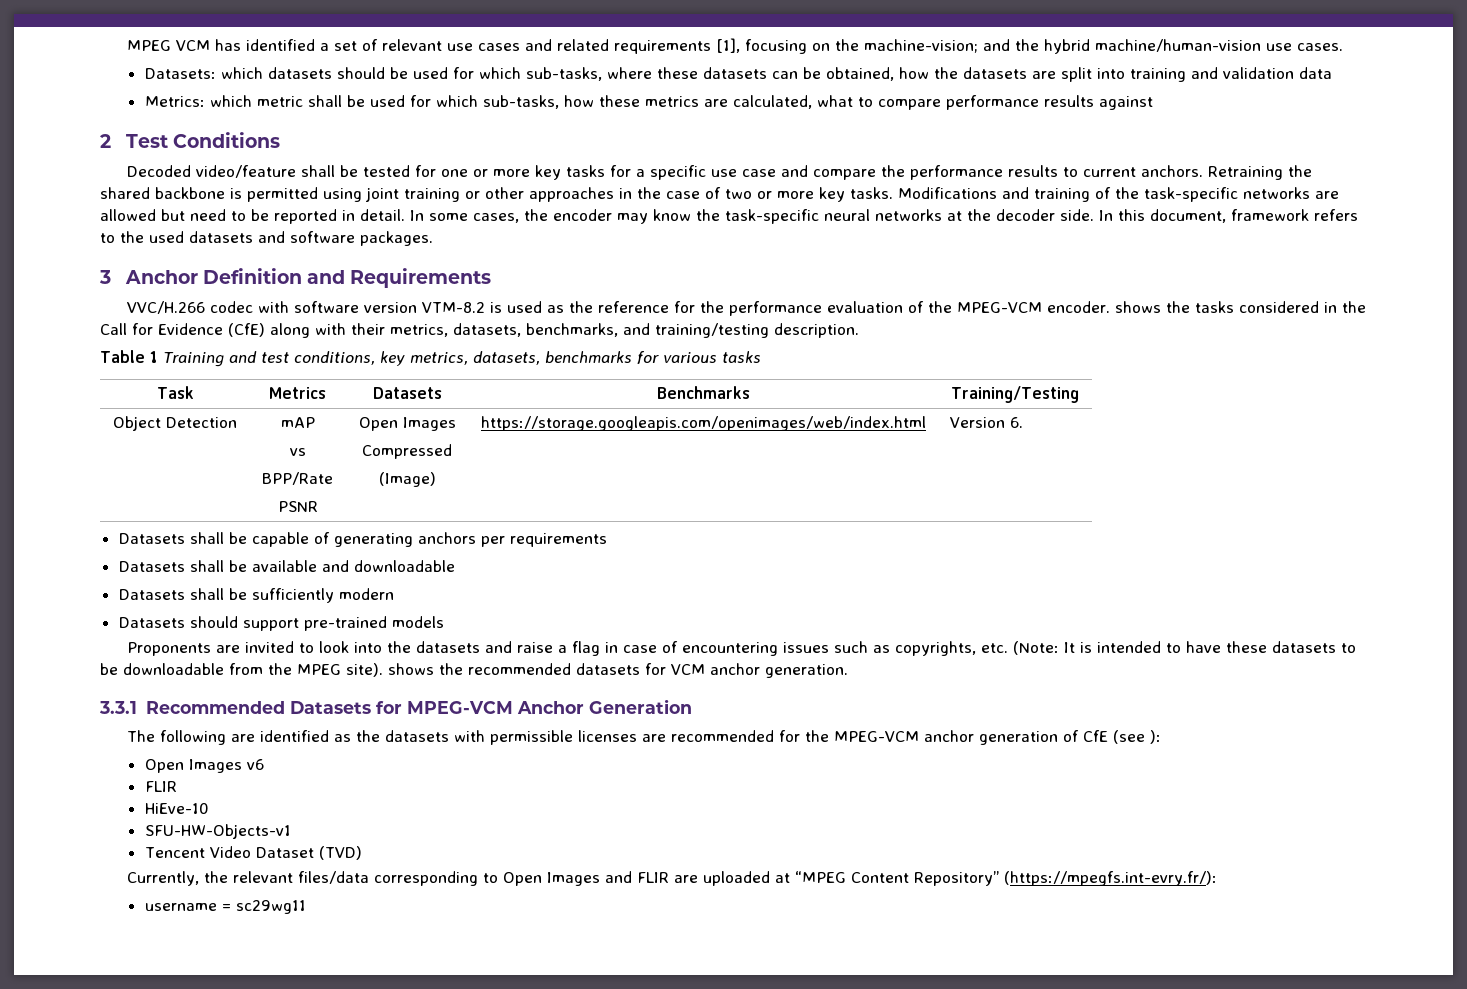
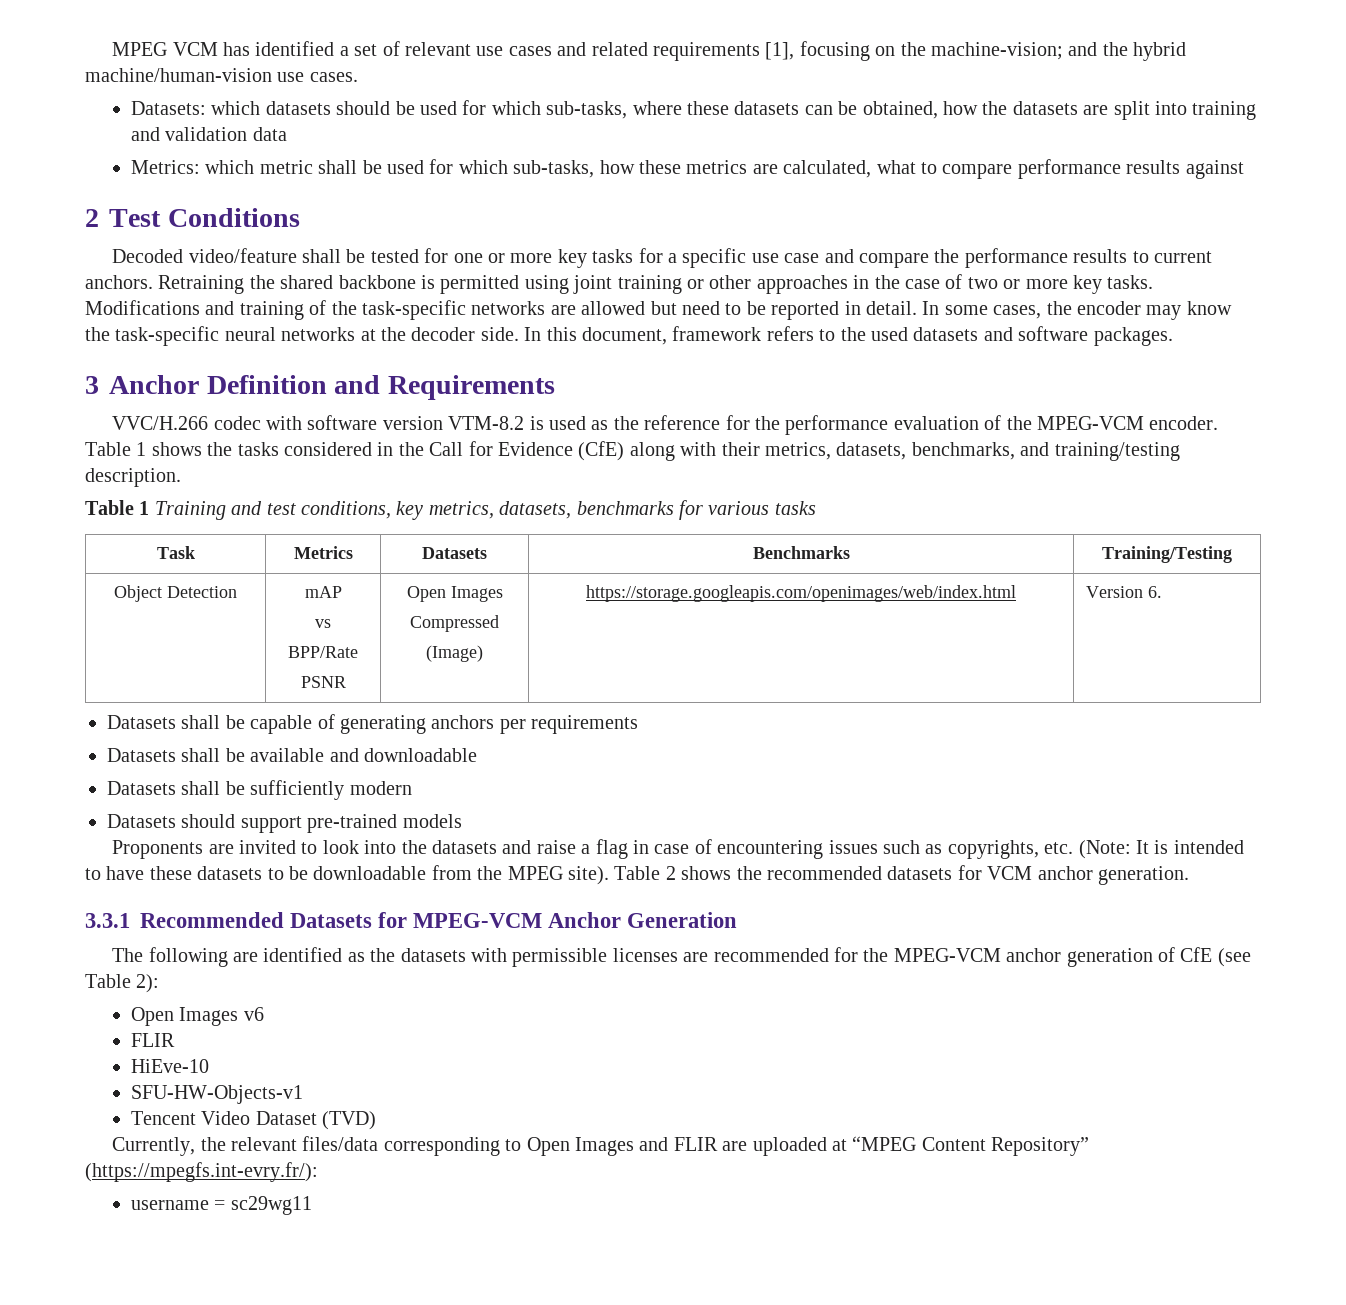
(1111, 307) none -> [85,442,147,456] Table 1
(383, 670) none -> [614,866,676,880] Table 2
[1150,730,1162,744] ): -> [85,974,160,993] Table 2):

